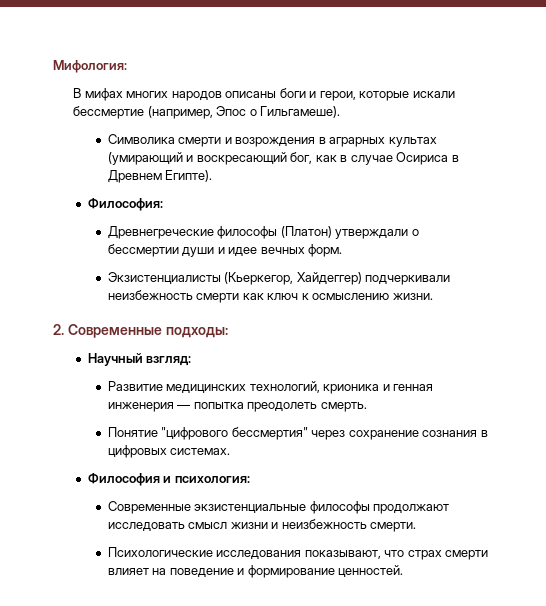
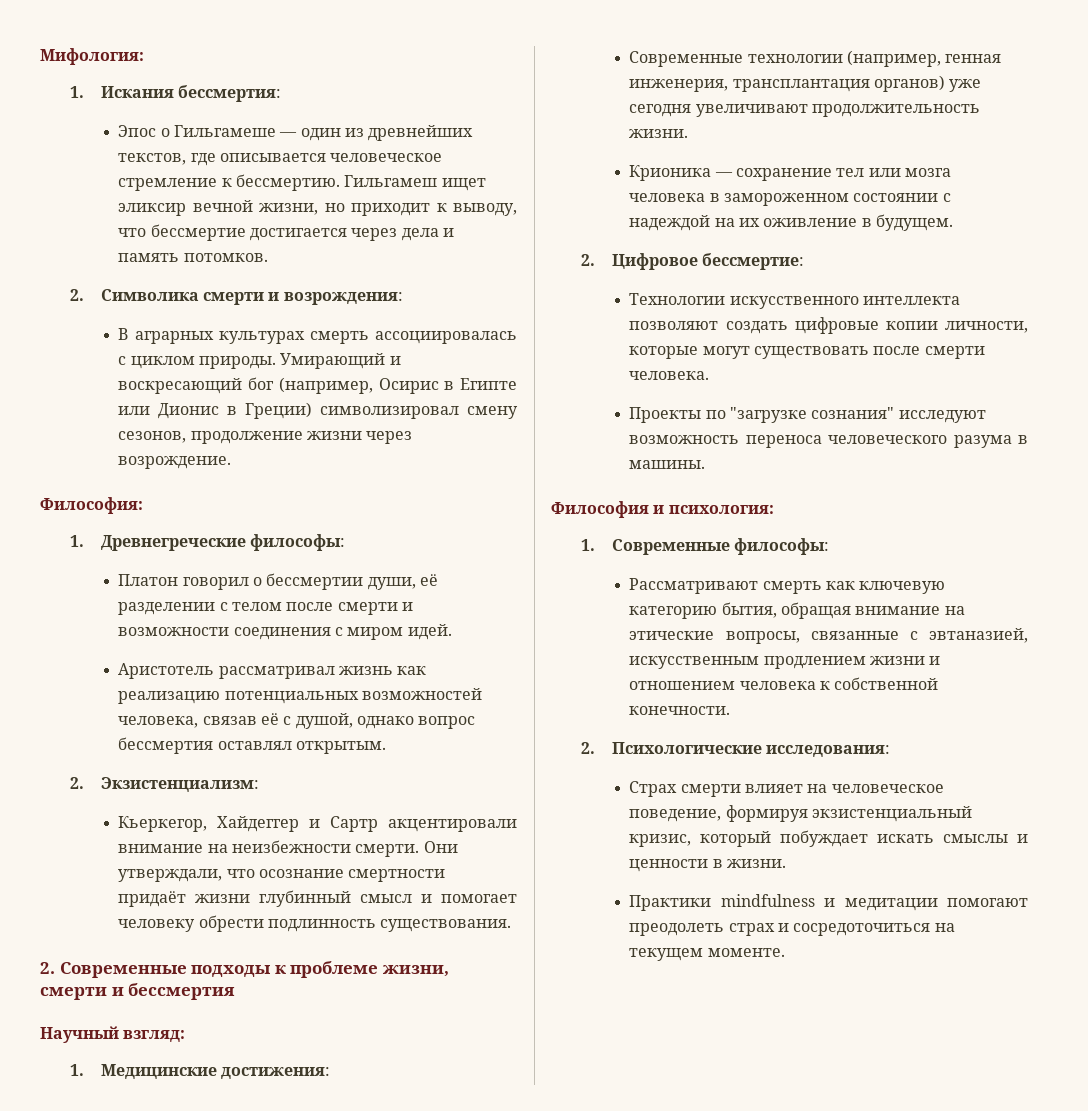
[73,88,455,101] [73,106,341,119] [107,134,437,147] [107,152,459,165] [107,170,213,183] [87,198,163,211] [107,226,419,239] [107,244,343,257] [107,272,451,285] [107,290,433,303] [53,324,228,338] [87,353,192,366] [107,381,434,394] [107,402,367,412] [107,427,488,440] [107,445,231,458] [87,473,250,486] [107,501,450,514] [107,519,417,532] [107,547,489,560] [107,565,404,578] В мифах многих народов описаны боги и герои, которые искали бессмертие (например, Эпос о Гильгамеше). // Символика смерти и возрождения в аграрных культах (умирающий и воскресающий бог, как в случае Осириса в Древнем Египте). // Философия: // Древнегреческие философы (Платон) утверждали о бессмертии души и идее вечных форм. // Экзистенциалисты (Кьеркегор, Хайдеггер) подчеркивали неизбежность смерти как ключ к осмыслению жизни. // 2. Современные подходы: // Научный взгляд: // Развитие медицинских технологий, крионика и генная инженерия — попытка преодолеть смерть. // Понятие "цифрового бессмертия" через сохранение сознания в цифровых системах. // Философия и психология: // Современные экзистенциальные философы продолжают исследовать смысл жизни и неизбежность смерти. // Психологические исследования показывают, что страх смерти влияет на поведение и формирование ценностей. -> [70,85,282,102] [118,125,474,141] [118,153,443,166] [118,174,486,191] [118,200,517,216] [118,224,454,241] [118,253,268,262] [70,289,403,305] [118,328,517,344] [118,353,401,369] [118,377,517,394] [118,402,518,419] [118,431,413,444] [118,456,232,469] [40,497,143,514] [70,534,346,551] [118,573,438,590] [118,602,413,615] [118,624,452,640] [118,663,427,679] [118,688,482,704] [118,713,476,729] [118,737,386,754] [70,777,259,792] [118,816,517,832] [118,840,458,857] [118,869,446,882] [118,890,517,907] [118,915,512,932] [40,961,449,978] [40,983,236,1000] [40,1026,186,1043] [70,1064,331,1079] [629,50,1002,67] [629,75,982,92] [629,104,980,117] [629,129,689,138] [629,165,951,181] [629,193,951,206] [629,214,953,231] [581,253,805,270] [629,293,960,309] [629,317,1028,334] [629,346,985,359] [629,371,710,380] [629,407,986,423] [629,435,1028,448] [629,460,706,469] [551,501,774,518] [581,538,830,555] [629,578,946,594] [629,602,965,619] [629,628,1028,644] [629,656,941,669] [629,677,939,690] [629,706,731,715] [581,742,891,757] [629,781,944,797] [629,805,972,822] [629,830,1028,847] [629,859,786,872] [629,894,1028,911] [629,923,955,936] [629,948,785,961] 1. Искания бессмертия: // Эпос о Гильгамеше — один из древнейших текстов, где описывается человеческое стремление к бессмертию. Гильгамеш ищет эликсир вечной жизни, но приходит к выводу, что бессмертие достигается через дела и память потомков. // 2. Символика смерти и возрождения: // В аграрных культурах смерть ассоциировалась с циклом природы. Умирающий и воскресающий бог (например, Осирис в Египте или Дионис в Греции) символизировал смену сезонов, продолжение жизни через возрождение. // Философия: // 1. Древнегреческие философы: // Платон говорил о бессмертии души, её разделении с телом после смерти и возможности соединения с миром идей. // Аристотель рассматривал жизнь как реализацию потенциальных возможностей человека, связав её с душой, однако вопрос бессмертия оставлял открытым. // 2. Экзистенциализм: // Кьеркегор, Хайдеггер и Сартр акцентировали внимание на неизбежности смерти. Они утверждали, что осознание смертности придаёт жизни глубинный смысл и помогает человеку обрести подлинность существования. // 2. Современные подходы к проблеме жизни, смерти и бессмертия // Научный взгляд: // 1. Медицинские достижения: // Современные технологии (например, генная инженерия, трансплантация органов) уже сегодня увеличивают продолжительность жизни. // Крионика — сохранение тел или мозга человека в замороженном состоянии с надеждой на их оживление в будущем. // 2. Цифровое бессмертие: // Технологии искусственного интеллекта позволяют создать цифровые копии личности, которые могут существовать после смерти человека. // Проекты по "загрузке сознания" исследуют возможность переноса человеческого разума в машины. // Философия и психология: // 1. Современные философы: // Рассматривают смерть как ключевую категорию бытия, обращая внимание на этические вопросы, связанные с эвтаназией, искусственным продлением жизни и отношением человека к собственной конечности. // 2. Психологические исследования: // Страх смерти влияет на человеческое поведение, формируя экзистенциальный кризис, который побуждает искать смыслы и ценности в жизни. // Практики mindfulness и медитации помогают преодолеть страх и сосредоточиться на текущем моменте.

